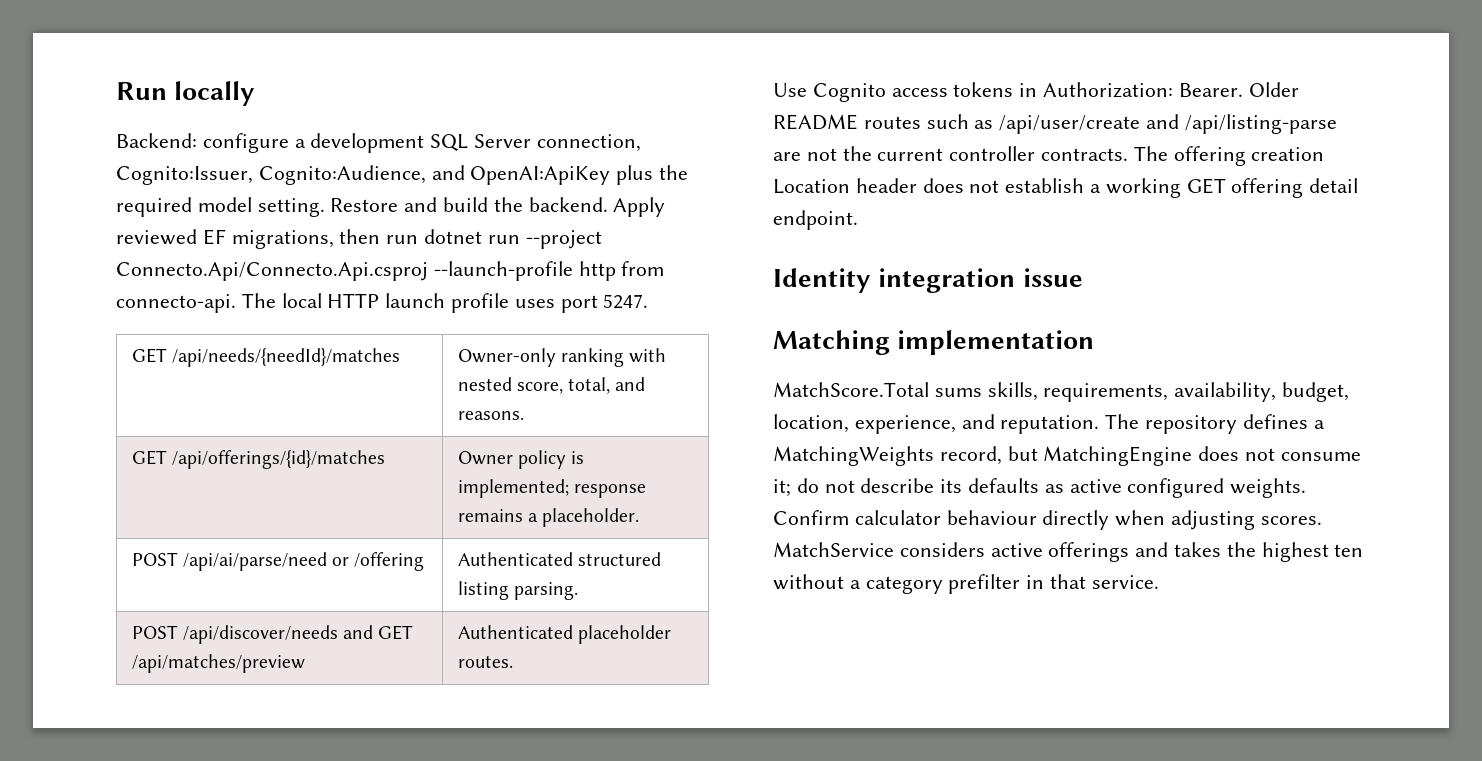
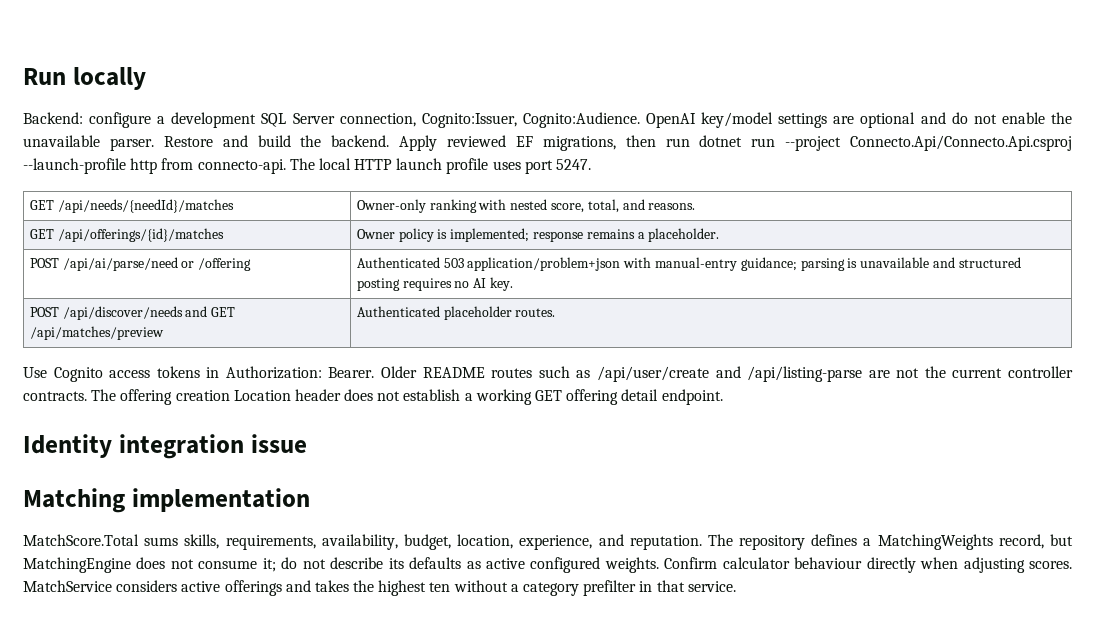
[258,165,689,185] [116,197,325,217] Cognito:Audience, and OpenAI:ApiKey plus the required model setting. -> [522,112,1072,128] [23,135,154,151] Cognito:Audience. OpenAI key/model settings are optional and do not enable the unavailable parser.
[577,552,661,566] [457,581,578,600] structured listing parsing. -> [443,257,1021,271] [356,277,514,291] 503 application/problem+json with manual-entry guidance; parsing is unavailable and structured posting requires no AI key.

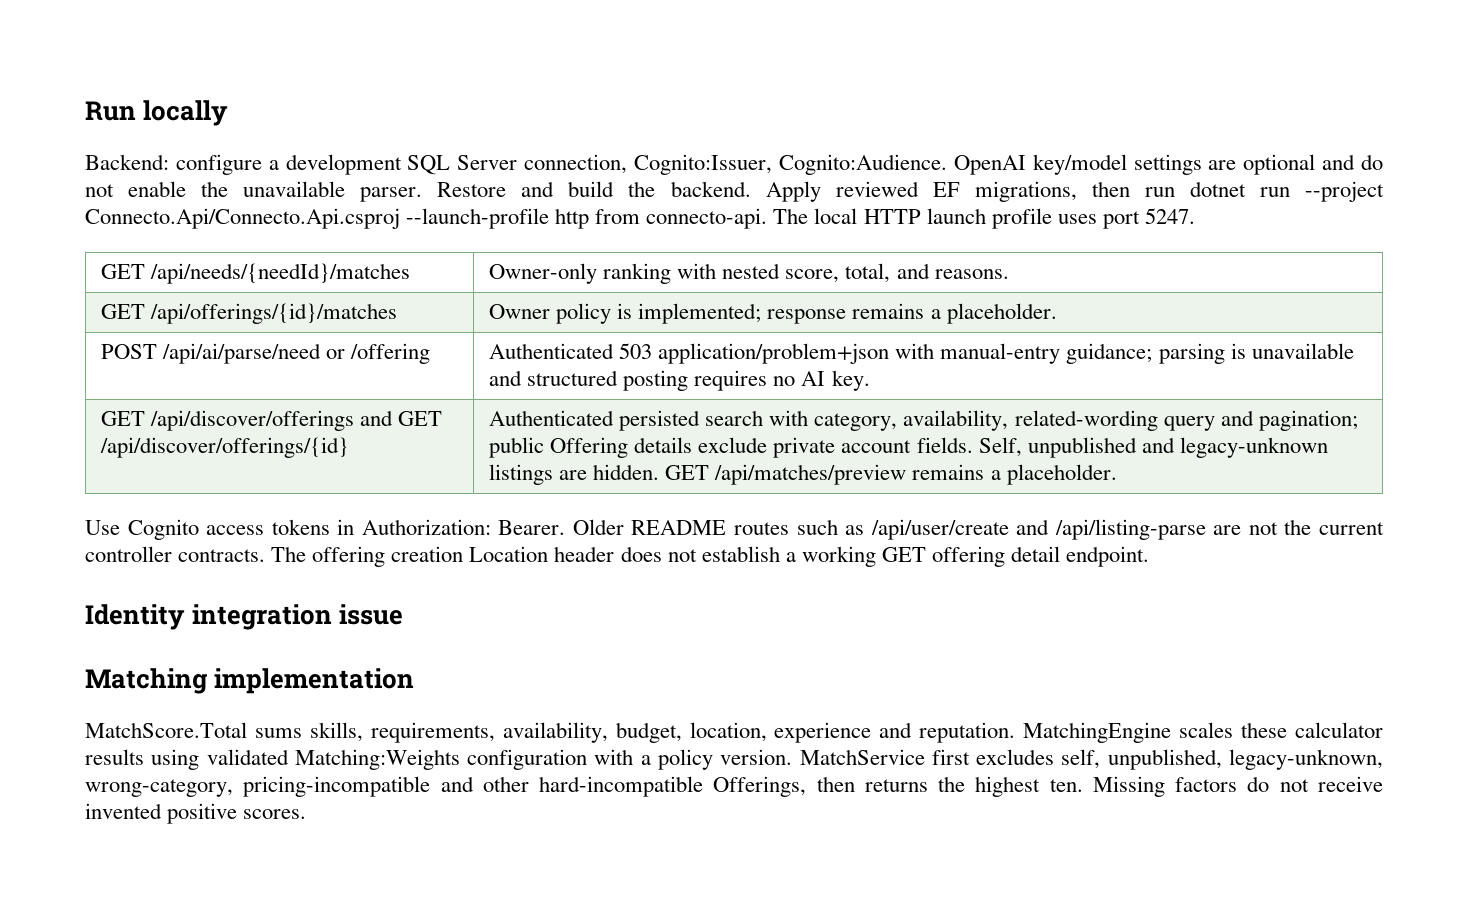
[29,306,183,320] POST /api/discover/needs -> [101,410,355,431] GET /api/discover/offerings
[29,326,164,340] [356,306,556,320] /api/matches/preview | Authenticated placeholder routes. -> [100,437,350,458] [489,410,1358,431] [489,437,1328,458] [489,464,1117,485] /api/discover/offerings/{id} | Authenticated persisted search with category, availability, related-wording query and pagination; public Offering details exclude private account fields. Self, unpublished and legacy-unknown listings are hidden. GET /api/matches/preview remains a placeholder.
[519,535,593,550] experience, -> [774,722,872,743] experience
[707,534,1073,550] [23,557,1073,573] [23,580,736,596] The repository defines a MatchingWeights record, but MatchingEngine does not consume it; do not describe its defaults as active configured weights. Confirm calculator behaviour directly when adjusting scores. MatchService considers active offerings and takes the highest ten without a category prefilter in that service. -> [1023,722,1383,743] [85,749,1384,770] [85,776,1383,797] [85,803,307,824] MatchingEngine scales these calculator results using validated Matching:Weights configuration with a policy version. MatchService first excludes self, unpublished, legacy-unknown, wrong-category, pricing-incompatible and other hard-incompatible Offerings, then returns the highest ten. Missing factors do not receive invented positive scores.

